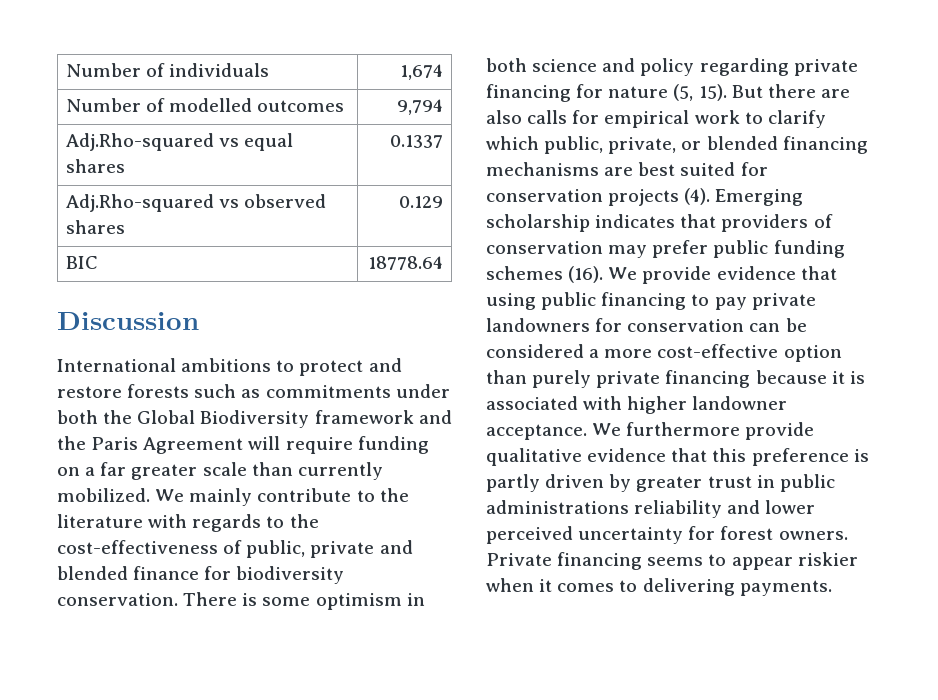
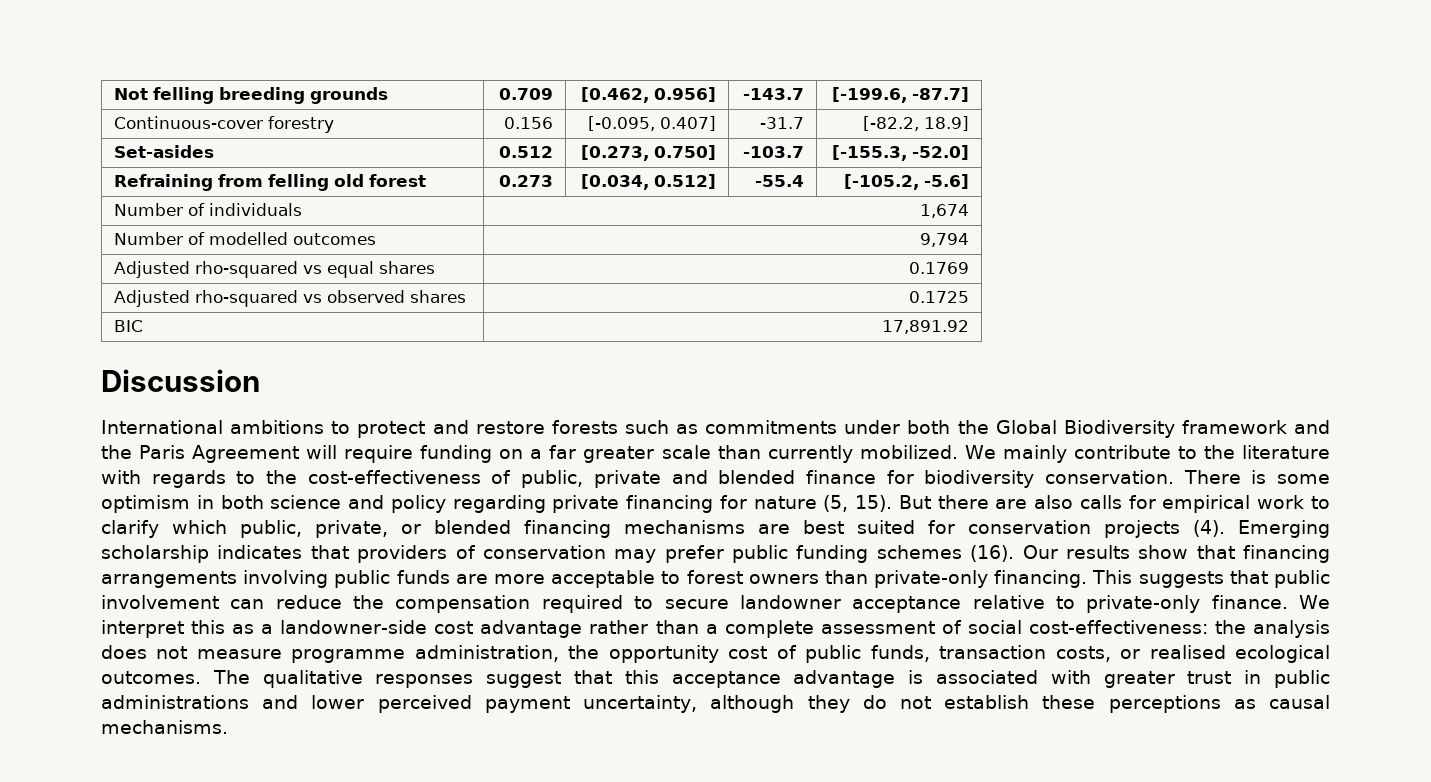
(65, 70) none -> [114,87,389,104] [498,88,553,100] [580,87,716,103] [742,88,804,100] [831,87,969,103] [114,116,335,133] [503,117,553,129] [587,116,716,131] [759,117,804,129] [862,116,969,131] [114,145,215,158] [498,146,553,158] [580,145,716,161] [742,146,804,158] [831,145,969,161] [114,174,427,191] [498,175,553,187] [580,174,716,190] [754,175,804,187] [843,174,969,190] Not felling breeding grounds | 0.709 | [0.462, 0.956] | -143.7 | [-199.6, -87.7] // Continuous-cover forestry | 0.156 | [-0.095, 0.407] | -31.7 | [-82.2, 18.9] // Set-asides | 0.512 | [0.273, 0.750] | -103.7 | [-155.3, -52.0] // Refraining from felling old forest | 0.273 | [0.034, 0.512] | -55.4 | [-105.2, -5.6] //
[65,133,214,151] Adj.Rho-squared -> [114,261,299,278] Adjusted rho-squared
[390,135,444,148] [65,194,214,212] 0.1337 // Adj.Rho-squared -> [908,262,969,274] [114,290,299,307] 0.1769 // Adjusted rho-squared
[399,196,444,208] 0.129 -> [908,291,969,303] 0.1725
[368,256,444,270] 18778.64 -> [881,320,969,334] 17,891.92
[608,266,837,284] [486,292,816,310] [486,318,807,332] [486,344,842,362] [486,370,865,388] [486,396,788,414] [486,422,815,440] [486,448,869,466] [486,474,632,492] We provide evidence that using public financing to pay private landowners for conservation can be considered a more cost-effective option than purely private financing because it is associated with higher landowner acceptance. We furthermore provide qualitative evidence that this preference is partly driven by -> [1022,545,1330,563] [101,570,1330,588] [101,595,1331,613] [101,620,1330,638] [101,645,1331,663] [101,670,1091,688] Our results show that financing arrangements involving public funds are more acceptable to forest owners than private-only financing. This suggests that public involvement can reduce the compensation required to secure landowner acceptance relative to private-only finance. We interpret this as a landowner-side cost advantage rather than a complete assessment of social cost-effectiveness: the analysis does not measure programme administration, the opportunity cost of public funds, transaction costs, or realised ecological outcomes. The qualitative responses suggest that this acceptance advantage is associated with
[634,500,723,518] reliability -> (249, 702) none
[578,526,848,544] [486,552,858,570] [486,578,832,596] uncertainty for forest owners. Private financing seems to appear riskier when it comes to delivering payments. -> [484,695,1330,713] [101,720,228,734] payment uncertainty, although they do not establish these perceptions as causal mechanisms.

